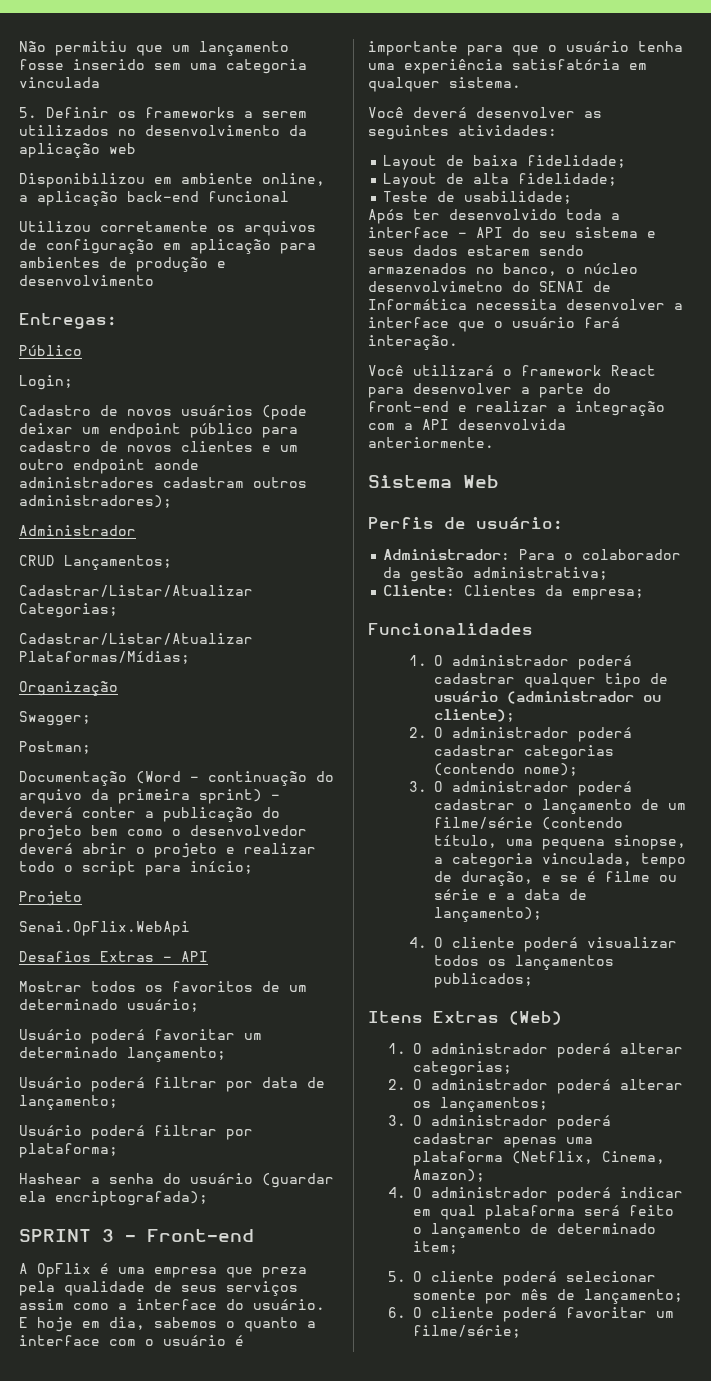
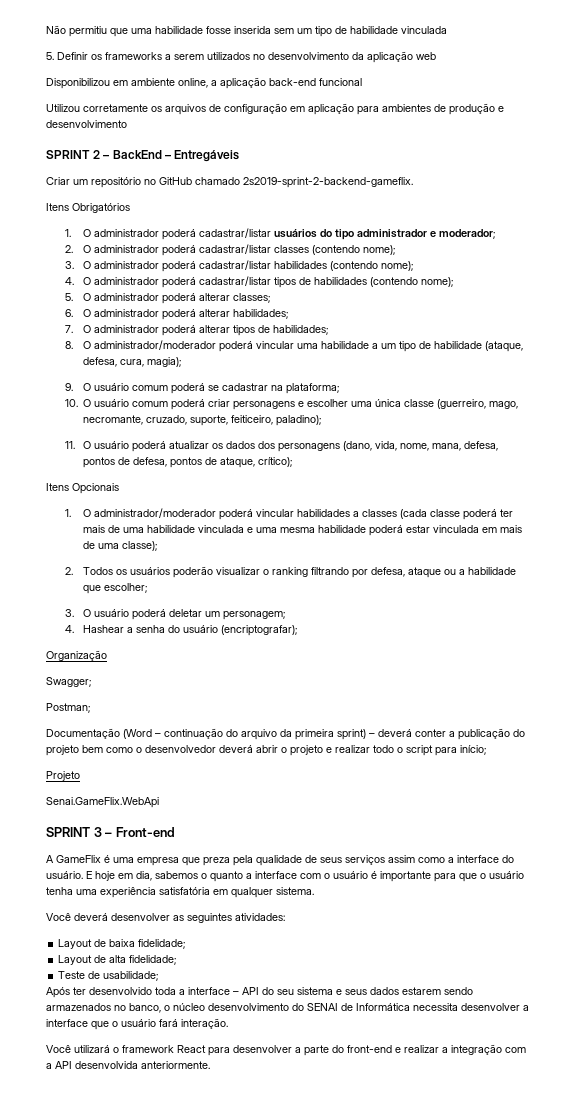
[172,41,289,56] [19,59,307,74] um lançamento fosse inserido sem uma categoria -> [131,26,398,37] uma habilidade fosse inserida sem um tipo de habilidade
[19,313,117,329] [19,345,82,356] [19,375,73,390] [19,405,307,420] [19,423,298,438] [19,441,298,452] [19,459,199,474] [19,477,307,488] [19,495,172,508] [19,525,136,536] [19,555,172,570] [19,585,253,597] [19,603,118,618] [19,633,253,645] [19,651,190,664] Entregas: // Público // Login; // Cadastro de novos usuários (pode deixar um endpoint público para cadastro de novos clientes e um outro endpoint aonde administradores cadastram outros administradores); // Administrador // CRUD Lançamentos; // Cadastrar/Listar/Atualizar Categorias; // Cadastrar/Listar/Atualizar Plataformas/Mídias; -> [46,150,240,162] [46,177,413,188] [46,203,130,213] [64,228,496,240] [64,244,396,256] [64,260,414,272] [64,276,454,288] [64,293,271,304] [64,309,289,320] [64,325,329,336] [64,340,524,352] [83,357,182,367] [64,383,340,394] [64,399,519,410] [83,415,322,426] [64,441,499,452] [83,457,293,468] [46,483,119,494] [64,508,514,520] [83,525,523,536] [83,541,158,551] [64,566,517,578] [83,583,148,594] [64,609,286,620] [64,625,298,636] SPRINT 2 – BackEnd – Entregáveis // Criar um repositório no GitHub chamado 2s2019-sprint-2-backend-gameflix. // Itens Obrigatórios // 1. O administrador poderá cadastrar/listar usuários do tipo administrador e moderador; // 2. O administrador poderá cadastrar/listar classes (contendo nome); // 3. O administrador poderá cadastrar/listar habilidades (contendo nome); // 4. O administrador poderá cadastrar/listar tipos de habilidades (contendo nome); // 5. O administrador poderá alterar classes; // 6. O administrador poderá alterar habilidades; // 7. O administrador poderá alterar tipos de habilidades; // 8. O administrador/moderador poderá vincular uma habilidade a um tipo de habilidade (ataque, defesa, cura, magia); // 9. O usuário comum poderá se cadastrar na plataforma; // 10. O usuário comum poderá criar personagens e escolher uma única classe (guerreiro, mago, necromante, cruzado, suporte, feiticeiro, paladino); // 11. O usuário poderá atualizar os dados dos personagens (dano, vida, nome, mana, defesa, pontos de defesa, pontos de ataque, crítico); // Itens Opcionais // 1. O administrador/moderador poderá vincular habilidades a classes (cada classe poderá ter mais de uma habilidade vinculada e uma mesma habilidade poderá estar vinculada em mais de uma classe); // 2. Todos os usuários poderão visualizar o ranking filtrando por defesa, ataque ou a habilidade que escolher; // 3. O usuário poderá deletar um personagem; // 4. Hashear a senha do usuário (encriptografar);
[19,921,190,936] [19,951,208,962] [19,981,307,992] [19,999,199,1012] [19,1029,262,1044] [19,1047,226,1062] [19,1077,325,1092] [19,1095,118,1110] [19,1125,253,1140] [19,1143,118,1158] [19,1173,334,1188] [19,1191,208,1206] Senai.OpFlix.WebApi // Desafios Extras – API // Mostrar todos os favoritos de um determinado usuário; // Usuário poderá favoritar um determinado lançamento; // Usuário poderá filtrar por data de lançamento; // Usuário poderá filtrar por plataforma; // Hashear a senha do usuário (guardar ela encriptografada); -> [46,797,159,808] Senai.GameFlix.WebApi
[37,1263,91,1278] OpFlix -> [56,855,101,863] GameFlix
[368,281,503,292] desenvolvimetno -> [208,1003,289,1011] desenvolvimento
[368,475,499,488] [368,517,563,530] [383,549,682,560] [383,567,609,582] [383,585,645,600] [368,623,533,635] [408,655,632,670] [433,673,668,688] [433,691,661,704] [433,709,515,722] [408,727,632,742] [433,745,614,760] [433,763,578,776] [408,781,632,796] [433,799,686,814] [433,817,623,830] [433,835,686,850] [433,853,686,868] [433,871,677,886] [433,889,587,900] [433,907,542,922] [408,937,677,952] [433,955,614,970] [433,973,533,988] [368,1011,562,1025] [388,1043,684,1058] [413,1061,513,1076] [388,1079,684,1094] [413,1097,549,1112] [388,1115,612,1130] [413,1133,594,1148] [413,1151,666,1166] [413,1169,486,1182] [388,1187,684,1202] [413,1205,675,1220] [413,1223,657,1238] [413,1241,459,1254] [388,1271,657,1286] [413,1289,684,1304] [388,1307,675,1322] [413,1325,522,1338] // Sistema Web // Perfis de usuário: // Administrador: Para o colaborador da gestão administrativa; // Cliente: Clientes da empresa; // Funcionalidades // 1. O administrador poderá cadastrar qualquer tipo de usuário (administrador ou cliente); // 2. O administrador poderá cadastrar categorias (contendo nome); // 3. O administrador poderá cadastrar o lançamento de um filme/série (contendo título, uma pequena sinopse, a categoria vinculada, tempo de duração, e se é filme ou série e a data de lançamento); // 4. O cliente poderá visualizar todos os lançamentos publicados; // Itens Extras (Web) // 1. O administrador poderá alterar categorias; // 2. O administrador poderá alterar os lançamentos; // 3. O administrador poderá cadastrar apenas uma plataforma (Netflix, Cinema, Amazon); // 4. O administrador poderá indicar em qual plataforma será feito o lançamento de determinado item; // 5. O cliente poderá selecionar somente por mês de lançamento; // 6. O cliente poderá favoritar um filme/série; -> (210, 1065) none

